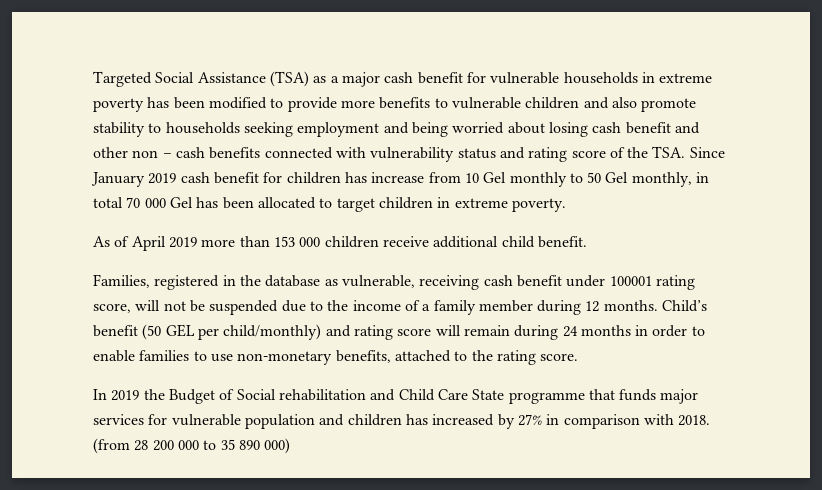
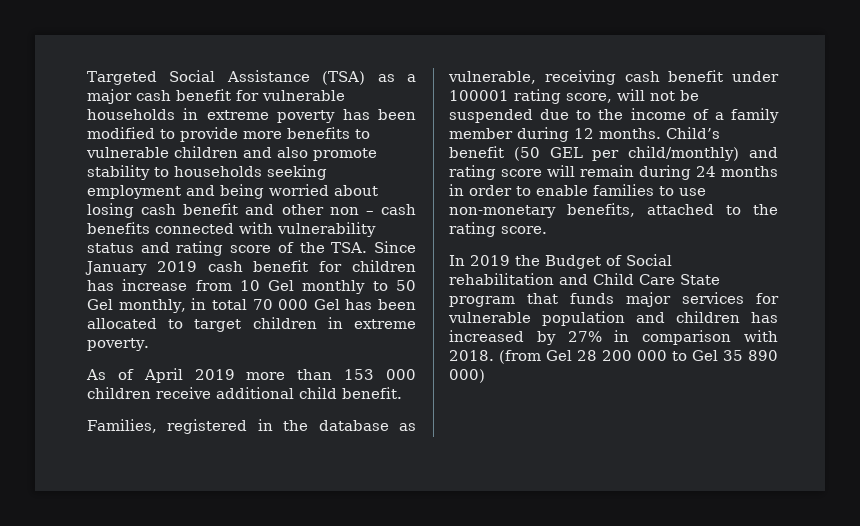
[508,392,585,404] programme -> [449,296,515,307] program
(130, 446) none -> [546,350,572,361] Gel
(217, 445) none -> [692,350,718,361] Gel

